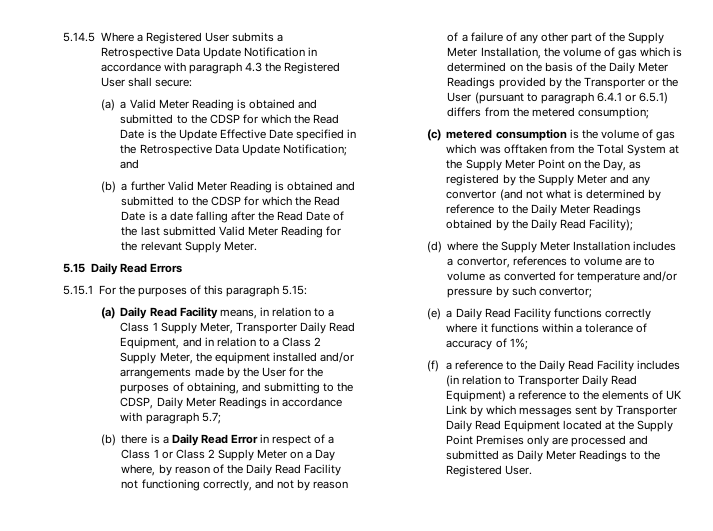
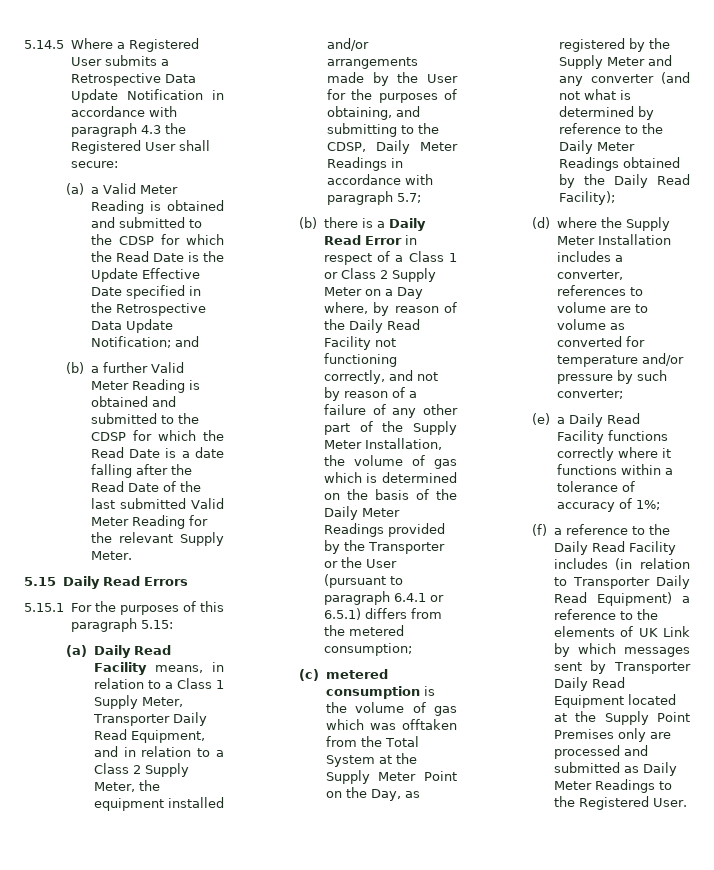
[446,190,497,199] convertor -> [590,74,654,83] converter
[456,257,510,268] convertor, -> [556,270,623,280] converter,
[538,287,592,298] convertor; -> [556,389,623,399] converter;

